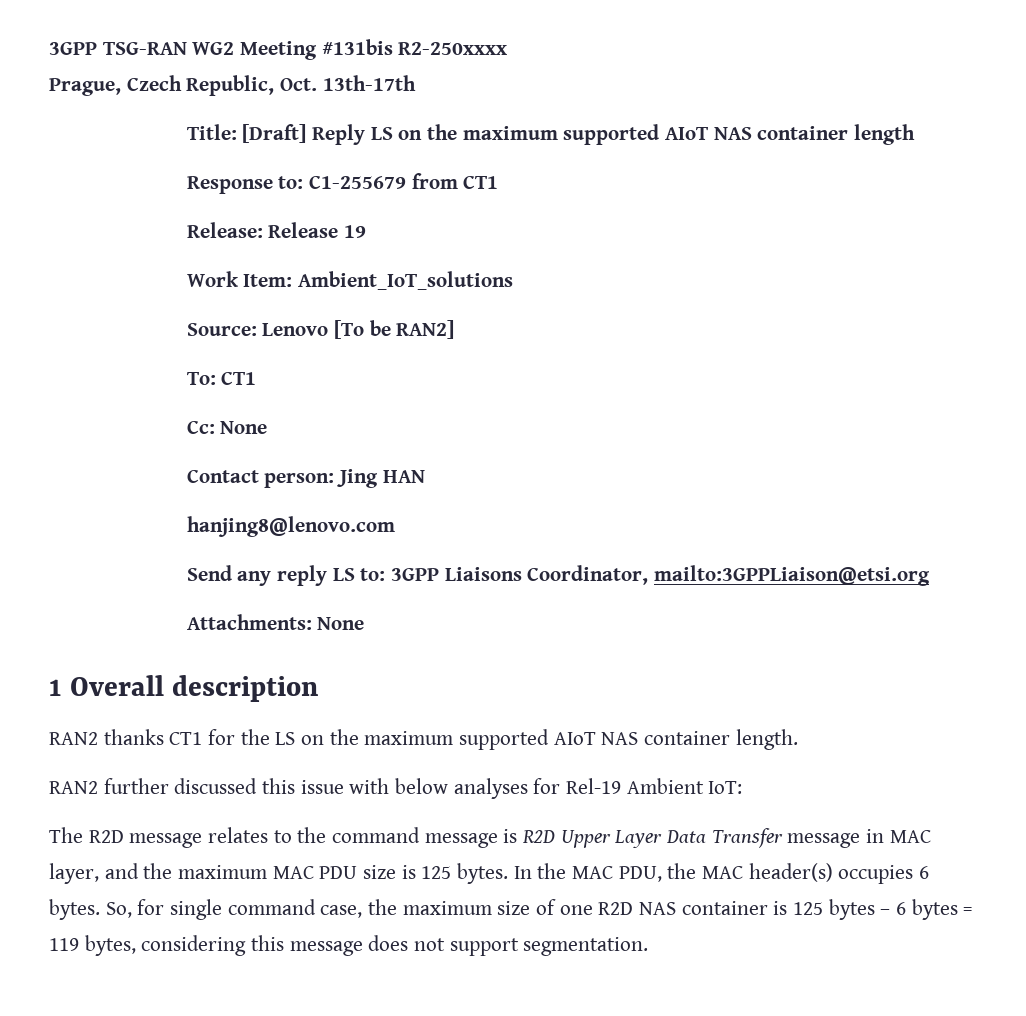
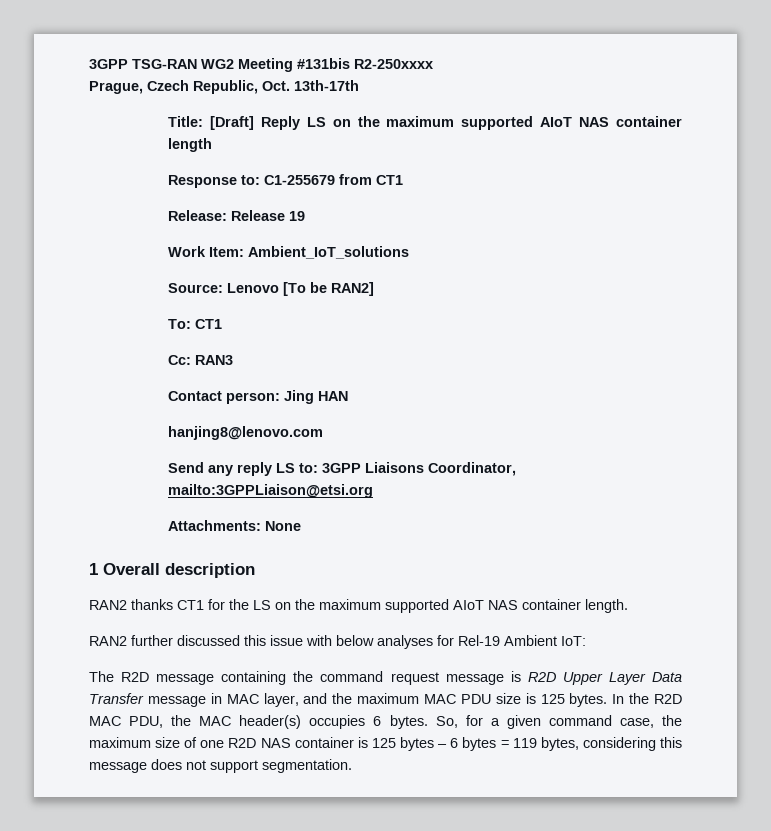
[186,421,268,434] Cc: None -> [168,355,234,365] Cc: RAN3
[208,827,292,843] relates to -> [221,671,287,685] containing
(421, 835) none -> [390,672,439,685] request
(567, 871) none -> [654,694,682,704] R2D
[170,899,223,920] single -> [490,715,541,729] a given

